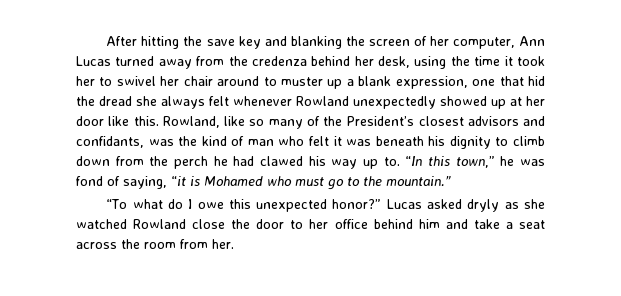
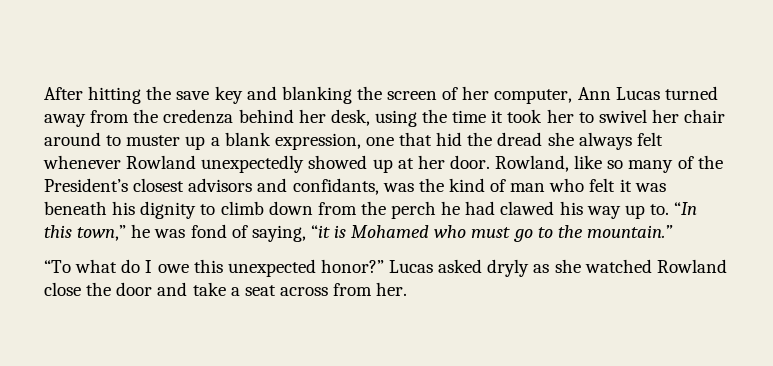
[76,116,159,126] door like this. -> [449,155,490,169] door.
[290,219,440,229] to her office behind him -> (153, 289) none
[121,239,176,249] the room -> (328, 291) none

